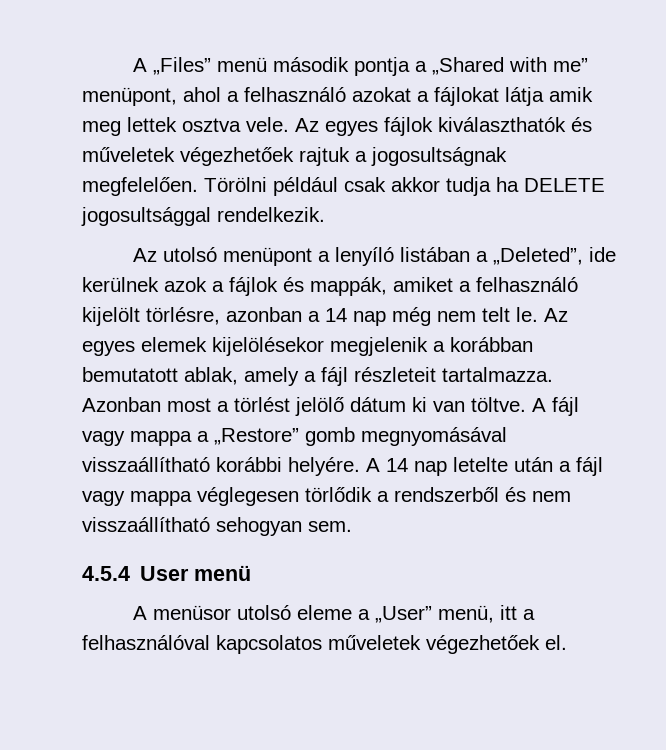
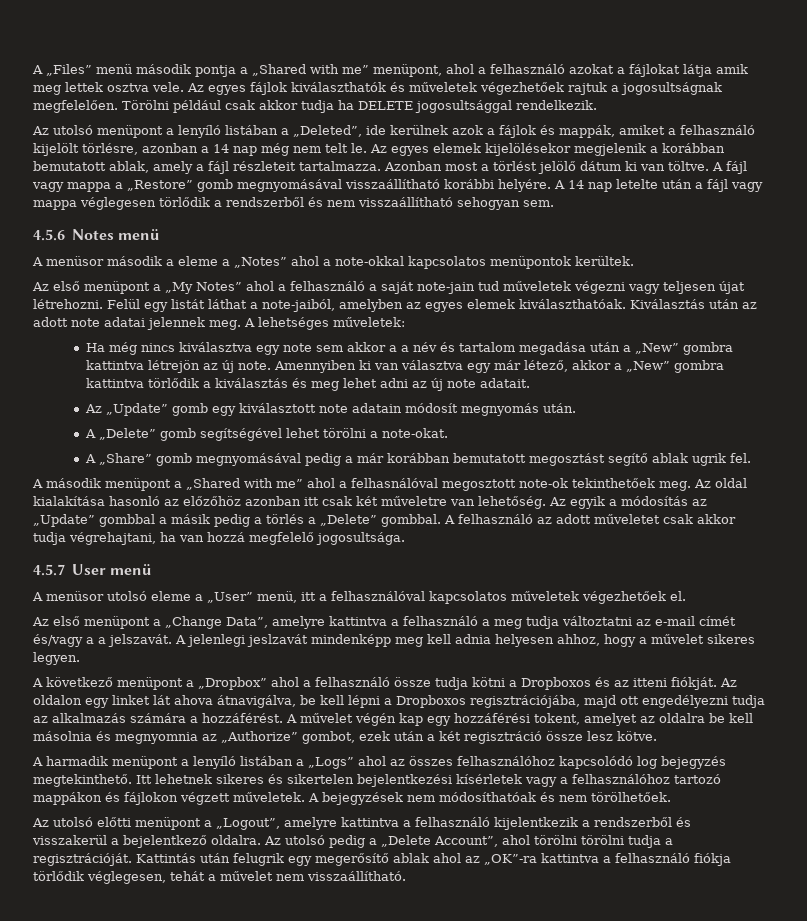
[82,566,130,581] 4.5.4 -> [33,229,159,241] [32,256,634,269] [32,281,745,294] [33,299,757,312] [33,317,405,330] [85,342,733,355] [85,360,724,373] [85,378,530,391] [84,403,576,416] [84,428,448,441] [84,453,751,466] [32,478,747,491] [33,496,707,509] [33,514,736,527] [33,532,405,545] [33,564,65,576] 4.5.6 Notes menü // A menüsor második a eleme a „Notes” ahol a note-okkal kapcsolatos menüpontok kerültek. // Az első menüpont a „My Notes” ahol a felhasználó a saját note-jain tud műveletek végezni vagy teljesen újat létrehozni. Felül egy listát láthat a note-jaiból, amelyben az egyes elemek kiválaszthatóak. Kiválasztás után az adott note adatai jelennek meg. A lehetséges műveletek: // Ha még nincs kiválasztva egy note sem akkor a a név és tartalom megadása után a „New” gombra kattintva létrejön az új note. Amennyiben ki van választva egy már létező, akkor a „New” gombra kattintva törlődik a kiválasztás és meg lehet adni az új note adatait. // Az „Update” gomb egy kiválasztott note adatain módosít megnyomás után. // A „Delete” gomb segítségével lehet törölni a note-okat. // A „Share” gomb megnyomásával pedig a már korábban bemutatott megosztást segítő ablak ugrik fel. // A második menüpont a „Shared with me” ahol a felhasnálóval megosztott note-ok tekinthetőek meg. Az oldal kialakítása hasonló az előzőhöz azonban itt csak két műveletre van lehetőség. Az egyik a módosítás az „Update” gombbal a másik pedig a törlés a „Delete” gombbal. A felhasználó az adott műveletet csak akkor tudja végrehajtani, ha van hozzá megfelelő jogosultsága. // 4.5.7
(567, 642) none -> [32,616,736,629] [33,634,755,647] [33,652,80,665] [32,677,737,690] [33,695,765,708] [33,713,753,726] [33,731,657,744] [32,756,726,769] [33,774,721,787] [33,792,671,805] [32,817,691,830] [32,835,673,848] [33,853,731,866] [33,871,406,884] // Az első menüpont a „Change Data”, amelyre kattintva a felhasználó a meg tudja változtatni az e-mail címét és/vagy a a jelszavát. A jelenlegi jeslzavát mindenképp meg kell adnia helyesen ahhoz, hogy a művelet sikeres legyen. // A következő menüpont a „Dropbox” ahol a felhasználó össze tudja kötni a Dropboxos és az itteni fiókját. Az oldalon egy linket lát ahova átnavigálva, be kell lépni a Dropboxos regisztrációjába, majd ott engedélyezni tudja az alkalmazás számára a hozzáférést. A művelet végén kap egy hozzáférési tokent, amelyet az oldalra be kell másolnia és megnyomnia az „Authorize” gombot, ezek után a két regisztráció össze lesz kötve. // A harmadik menüpont a lenyíló listában a „Logs” ahol az összes felhasználóhoz kapcsolódó log bejegyzés megtekinthető. Itt lehetnek sikeres és sikertelen bejelentkezési kísérletek vagy a felhasználóhoz tartozó mappákon és fájlokon végzett műveletek. A bejegyzések nem módosíthatóak és nem törölhetőek. // Az utolsó előtti menüpont a „Logout”, amelyre kattintva a felhasználó kijelentkezik a rendszerből és visszakerül a bejelentkező oldalra. Az utolsó pedig a „Delete Account”, ahol törölni törölni tudja a regisztrációját. Kattintás után felugrik egy megerősítő ablak ahol az „OK”-ra kattintva a felhasználó fiókja törlődik véglegesen, tehát a művelet nem visszaállítható.

